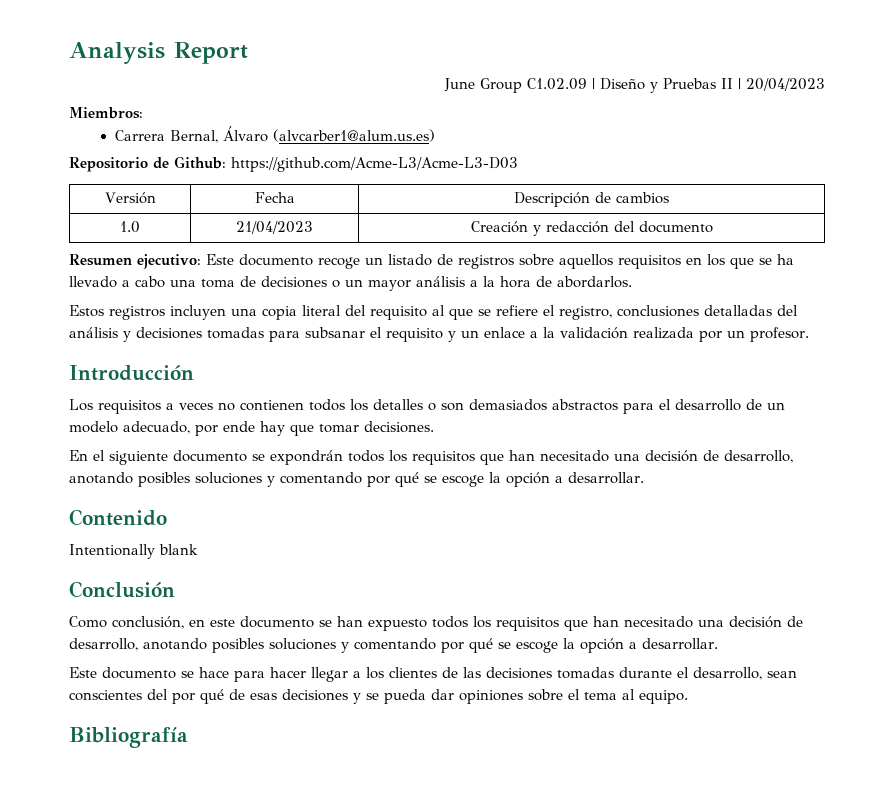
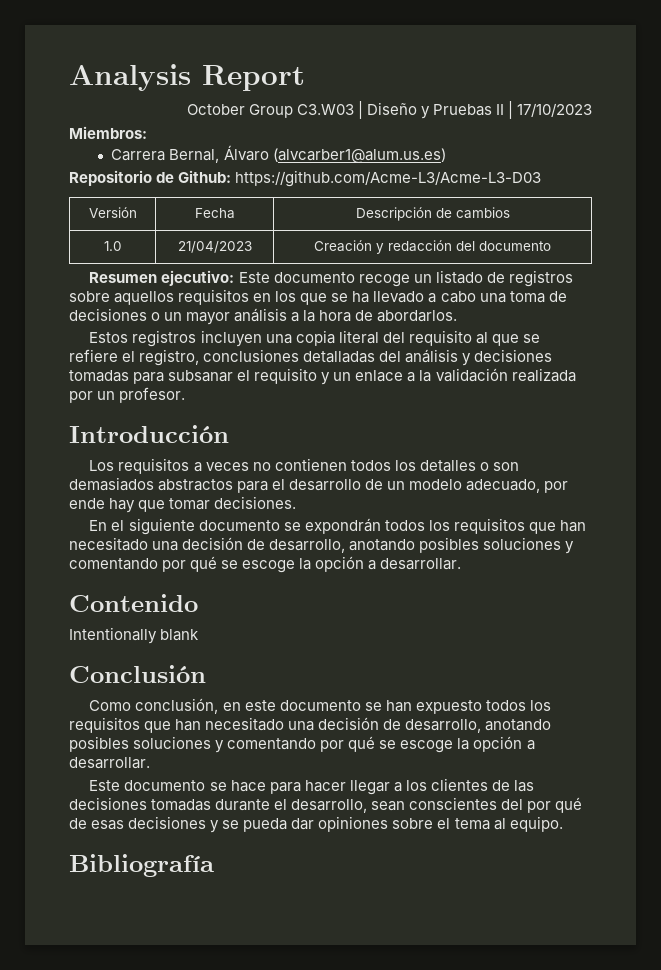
[444,78,587,93] June Group C1.02.09 -> [186,104,354,118] October Group C3.W03
[746,78,825,91] 20/04/2023 -> [517,103,593,117] 17/10/2023

